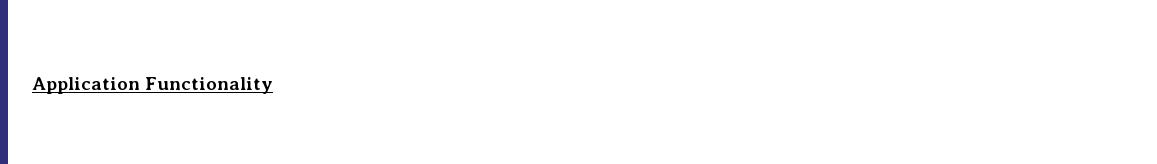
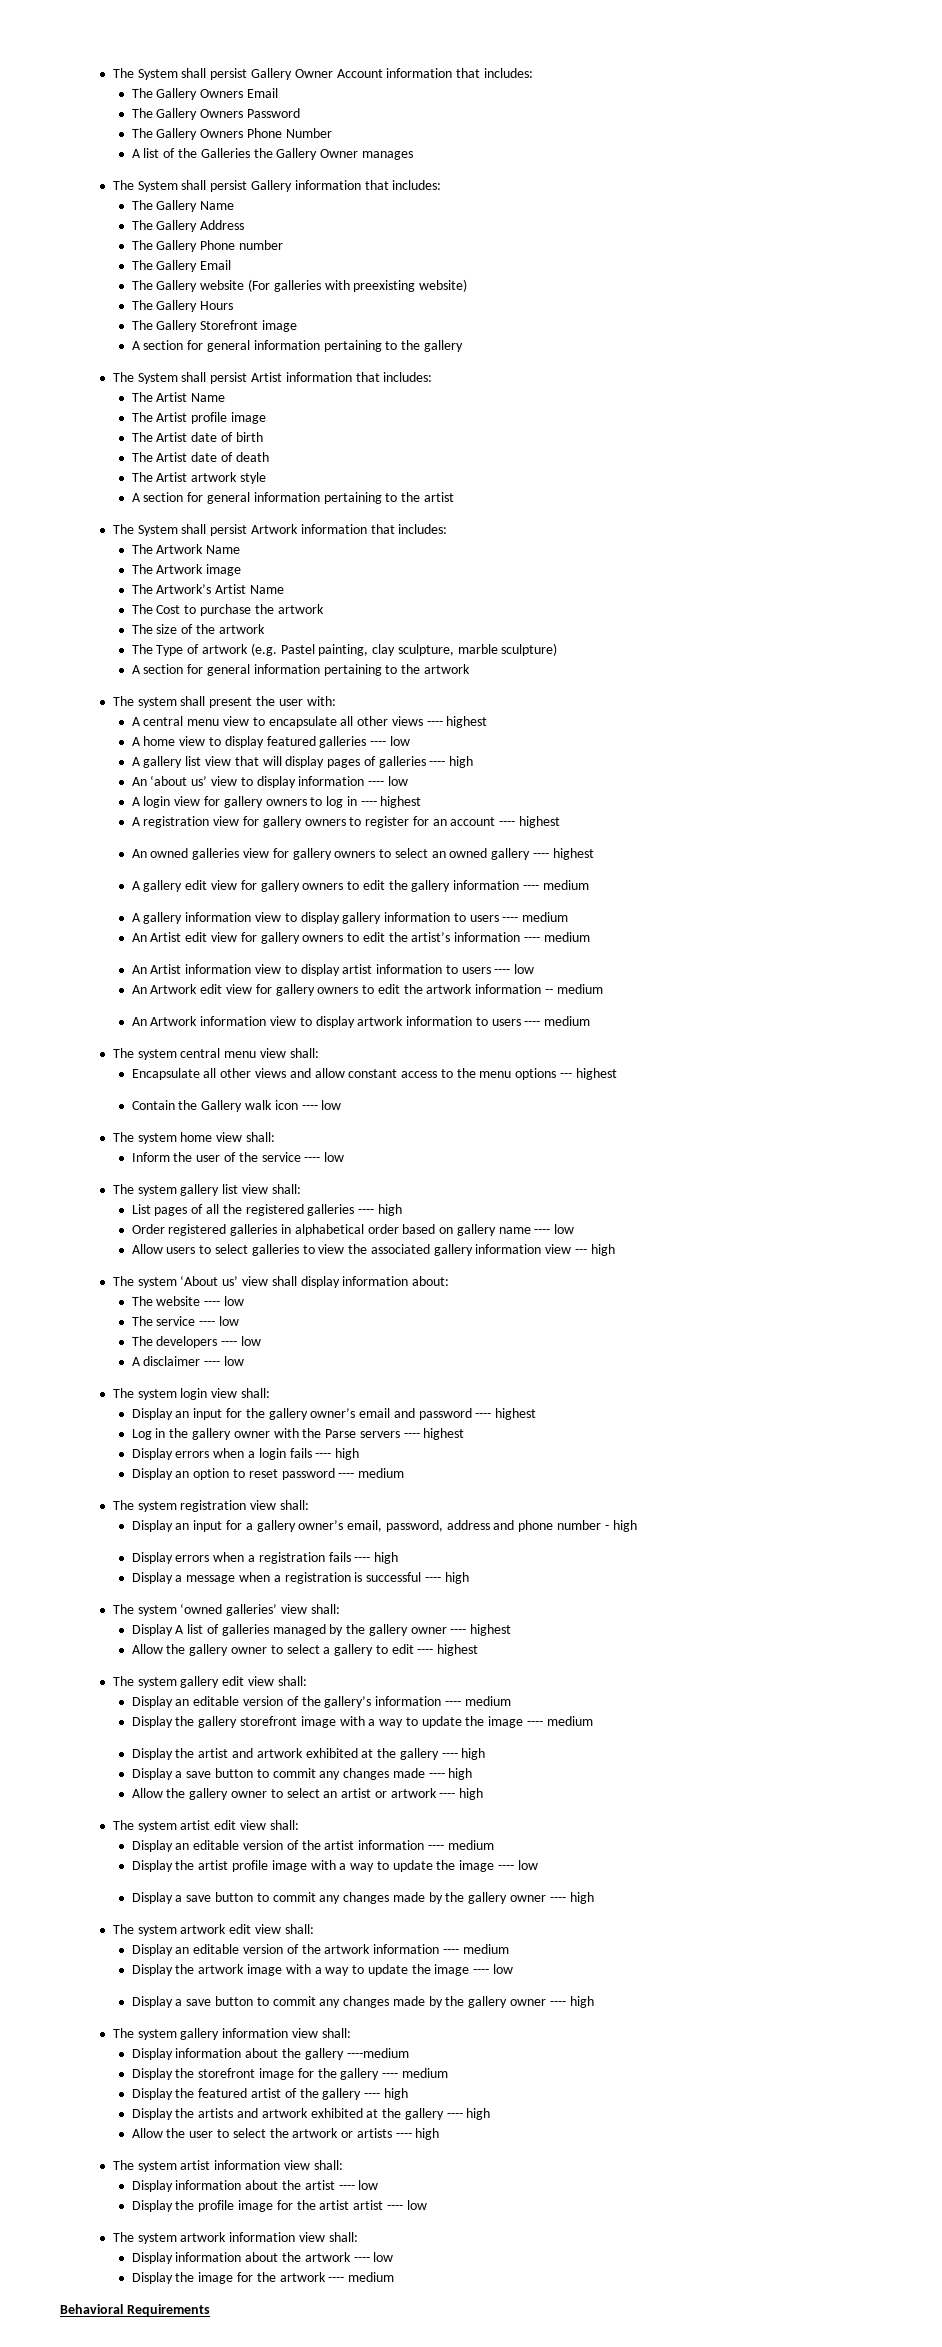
[32,77,274,94] Application Functionality -> [112,68,533,80] [131,88,279,100] [131,108,301,120] [131,128,332,140] [131,148,413,160] [112,180,442,192] [131,200,235,212] [131,220,245,232] [131,240,284,252] [131,260,232,272] [131,279,468,292] [131,300,234,312] [131,320,298,332] [131,340,463,352] [112,372,433,384] [131,392,226,402] [131,412,267,424] [131,432,263,442] [131,452,269,462] [131,472,267,484] [131,492,454,504] [112,524,448,536] [131,544,241,554] [131,564,242,576] [131,584,285,594] [131,604,324,616] [131,624,265,634] [131,643,558,656] [131,664,470,676] [112,696,336,708] [131,716,488,728] [131,736,410,748] [131,756,474,768] [131,775,408,788] [131,796,422,808] [131,816,561,828] [131,848,594,860] [131,880,589,892] [131,912,569,924] [131,932,590,944] [131,964,535,976] [131,984,603,996] [131,1016,591,1028] [112,1048,319,1060] [131,1068,617,1080] [131,1100,342,1112] [112,1132,276,1144] [131,1152,345,1162] [112,1184,301,1196] [131,1204,402,1216] [131,1224,575,1236] [131,1244,615,1256] [112,1275,450,1288] [131,1296,245,1306] [131,1316,240,1326] [131,1336,262,1348] [131,1356,245,1366] [112,1388,271,1400] [131,1408,537,1420] [131,1428,465,1440] [131,1448,360,1460] [131,1468,405,1480] [112,1500,310,1512] [131,1520,637,1532] [131,1552,399,1564] [131,1572,469,1584] [112,1603,340,1616] [131,1624,512,1636] [131,1644,479,1656] [112,1676,307,1688] [131,1696,511,1708] [131,1716,593,1728] [131,1748,486,1760] [131,1768,473,1780] [131,1788,484,1800] [112,1820,299,1832] [131,1840,494,1852] [131,1860,538,1872] [131,1892,594,1904] [112,1924,314,1936] [131,1944,509,1956] [131,1964,514,1976] [131,1996,594,2008] [112,2028,351,2040] [131,2048,409,2060] [131,2068,448,2080] [131,2088,408,2100] [131,2108,491,2120] [131,2128,440,2140] [112,2160,343,2172] [131,2180,379,2192] [131,2200,427,2212] [112,2232,358,2244] [131,2252,394,2264] [131,2272,395,2284] [60,2304,210,2316] The System shall persist Gallery Owner Account information that includes: // The Gallery Owners Email // The Gallery Owners Password // The Gallery Owners Phone Number // A list of the Galleries the Gallery Owner manages // The System shall persist Gallery information that includes: // The Gallery Name // The Gallery Address // The Gallery Phone number // The Gallery Email // The Gallery website (For galleries with preexisting website) // The Gallery Hours // The Gallery Storefront image // A section for general information pertaining to the gallery // The System shall persist Artist information that includes: // The Artist Name // The Artist profile image // The Artist date of birth // The Artist date of death // The Artist artwork style // A section for general information pertaining to the artist // The System shall persist Artwork information that includes: // The Artwork Name // The Artwork image // The Artwork’s Artist Name // The Cost to purchase the artwork // The size of the artwork // The Type of artwork (e.g. Pastel painting, clay sculpture, marble sculpture) // A section for general information pertaining to the artwork // The system shall present the user with: // A central menu view to encapsulate all other views ---- highest // A home view to display featured galleries ---- low // A gallery list view that will display pages of galleries ---- high // An ‘about us’ view to display information ---- low // A login view for gallery owners to log in ---- highest // A registration view for gallery owners to register for an account ---- highest // An owned galleries view for gallery owners to select an owned gallery ---- highest // A gallery edit view for gallery owners to edit the gallery information ---- medium // A gallery information view to display gallery information to users ---- medium // An Artist edit view for gallery owners to edit the artist’s information ---- medium // An Artist information view to display artist information to users ---- low // An Artwork edit view for gallery owners to edit the artwork information -- medium // An Artwork information view to display artwork information to users ---- medium // The system central menu view shall: // Encapsulate all other views and allow constant access to the menu options --- highest // Contain the Gallery walk icon ---- low // The system home view shall: // Inform the user of the service ---- low // The system gallery list view shall: // List pages of all the registered galleries ---- high // Order registered galleries in alphabetical order based on gallery name ---- low // Allow users to select galleries to view the associated gallery information view --- high // The system ‘About us’ view shall display information about: // The website ---- low // The service ---- low // The developers ---- low // A disclaimer ---- low // The system login view shall: // Display an input for the gallery owner’s email and password ---- highest // Log in the gallery owner with the Parse servers ---- highest // Display errors when a login fails ---- high // Display an option to reset password ---- medium // The system registration view shall: // Display an input for a gallery owner’s email, password, address and phone number - high // Display errors when a registration fails ---- high // Display a message when a registration is successful ---- high // The system ‘owned galleries’ view shall: // Display A list of galleries managed by the gallery owner ---- highest // Allow the gallery owner to select a gallery to edit ---- highest // The system gallery edit view shall: // Display an editable version of the gallery’s information ---- medium // Display the gallery storefront image with a way to update the image ---- medium // Display the artist and artwork exhibited at the gallery ---- high // Display a save button to commit any changes made ---- high // Allow the gallery owner to select an artist or artwork ---- high // The system artist edit view shall: // Display an editable version of the artist information ---- medium // Display the artist profile image with a way to update the image ---- low // Display a save button to commit any changes made by the gallery owner ---- high // The system artwork edit view shall: // Display an editable version of the artwork information ---- medium // Display the artwork image with a way to update the image ---- low // Display a save button to commit any changes made by the gallery owner ---- high // The system gallery information view shall: // Display information about the gallery ----medium // Display the storefront image for the gallery ---- medium // Display the featured artist of the gallery ---- high // Display the artists and artwork exhibited at the gallery ---- high // Allow the user to select the artwork or artists ---- high // The system artist information view shall: // Display information about the artist ---- low // Display the profile image for the artist artist ---- low // The system artwork information view shall: // Display information about the artwork ---- low // Display the image for the artwork ---- medium // Behavioral Requirements

